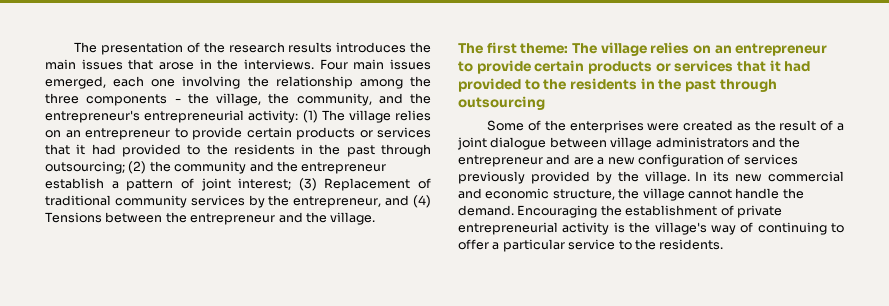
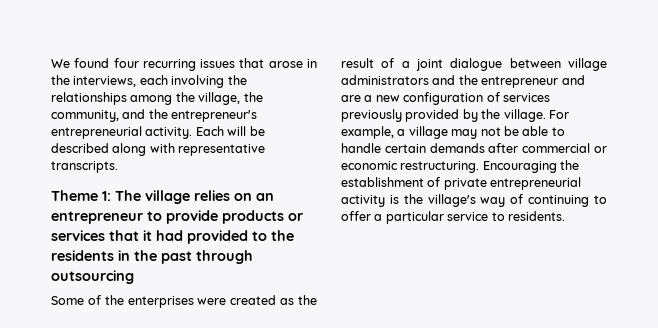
[74,42,432,55] [45,59,76,70] The presentation of the research results introduces the main -> [51,58,196,71] We found four recurring
[243,59,432,70] [45,76,176,89] interviews. Four main issues emerged, each one -> [73,75,168,87] interviews, each
[275,76,353,89] relationship -> [51,92,127,105] relationships
[45,93,209,106] three components - the -> (195, 97) none
[248,110,432,123] [45,127,431,140] [45,144,432,157] [45,161,387,174] [45,178,431,191] [45,195,431,208] [45,212,376,225] [458,42,828,56] [458,60,585,74] activity: (1) The village relies on an entrepreneur to provide certain products or services that it had provided to the residents in the past through outsourcing; (2) the community and the entrepreneur establish a pattern of joint interest; (3) Replacement of traditional community services by the entrepreneur, and (4) Tensions between the entrepreneur and the village. // The first theme: The village relies on an entrepreneur to provide certain -> [145,126,265,139] [51,143,266,156] [51,161,118,173] [51,190,274,204] [51,210,218,224] activity. Each will be described along with representative transcripts. // Theme 1: The village relies on an entrepreneur to provide
[695,171,844,182] [458,188,804,201] [458,205,514,216] In its new commercial and economic structure, the village cannot handle the demand. -> [548,110,569,119] [341,126,565,139] [341,143,607,153] [341,161,480,173] For example, a village may not be able to handle certain demands after commercial or economic restructuring.
[634,239,656,250] the -> (505, 216) none

